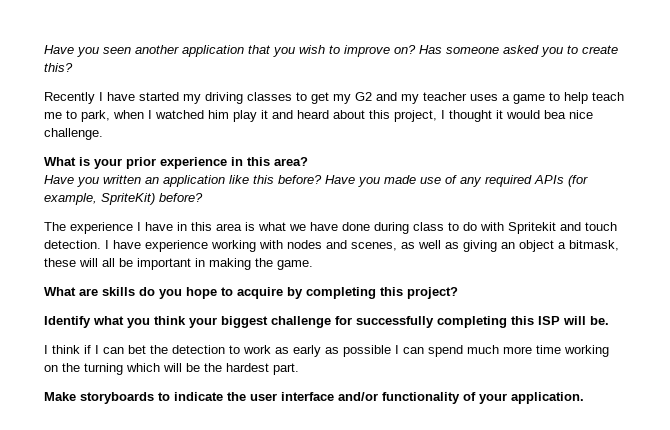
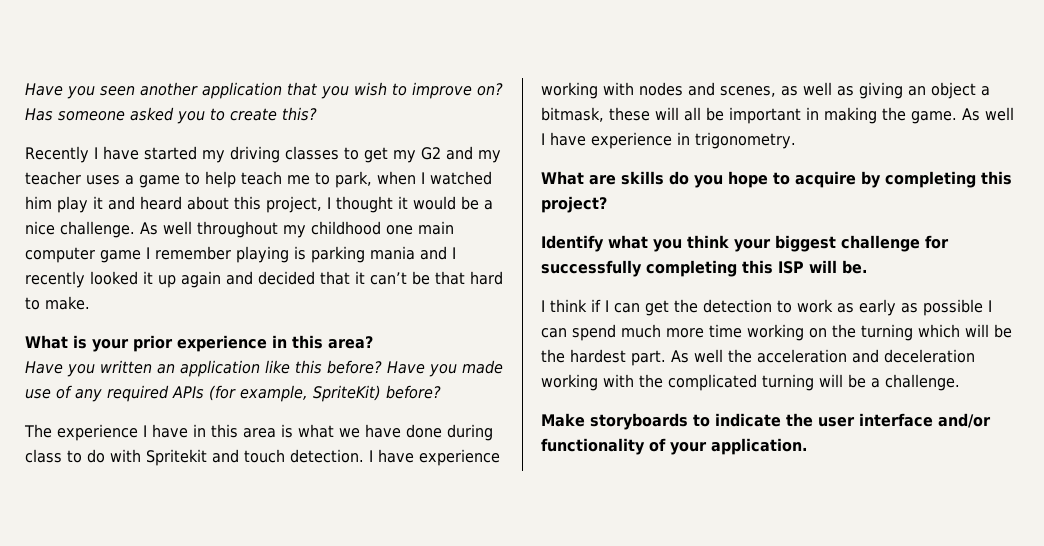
[544,110,566,119] bea -> [461,196,493,210] be a
(103, 134) none -> [140,221,454,238] [25,246,456,263] [25,271,503,288] [25,296,90,310] As well throughout my childhood one main computer game I remember playing is parking mania and I recently looked it up again and decided that it can’t be that hard to make.
(313, 265) none -> [962,107,1014,121] [541,132,796,149] As well I have experience in trigonometry.
[128,345,146,354] bet -> [645,300,669,316] get
(299, 369) none -> [671,349,975,363] [541,374,960,391] As well the acceleration and deceleration working with the complicated turning will be a challenge.

